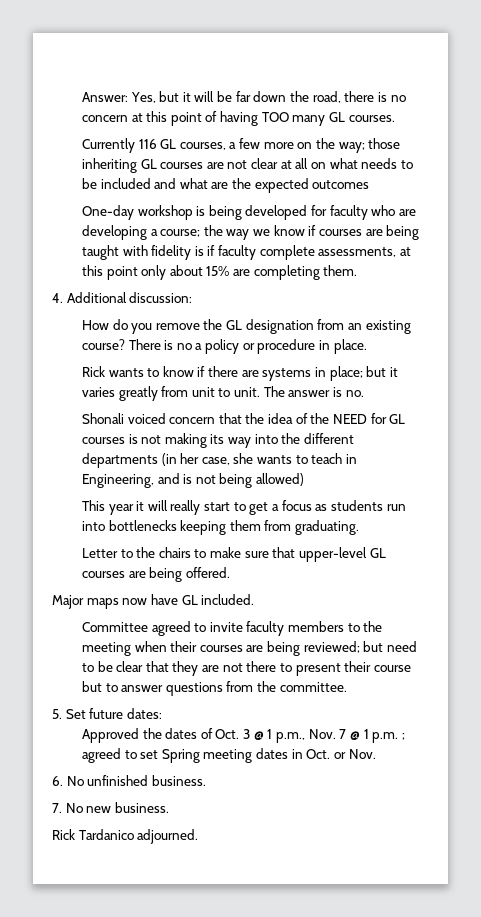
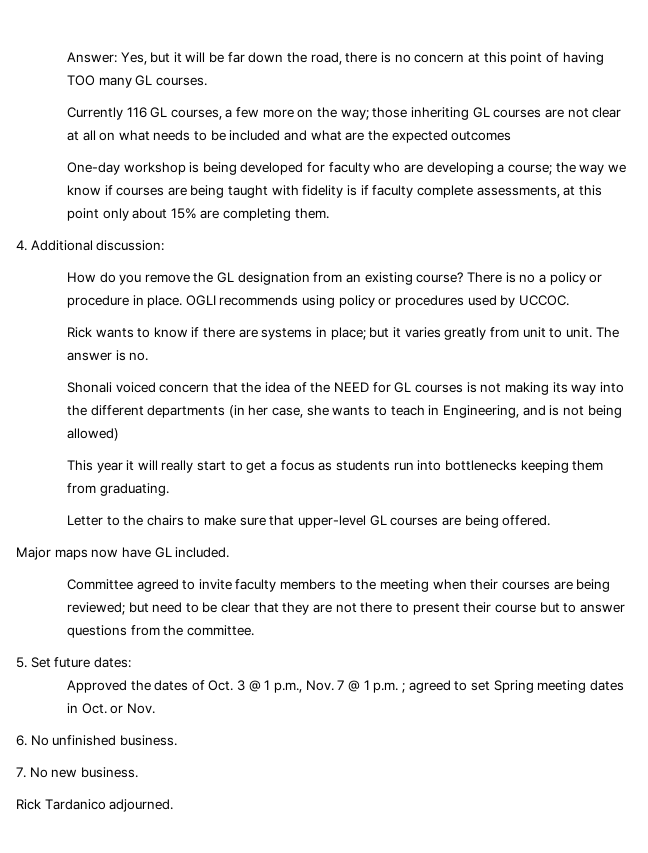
(367, 346) none -> [185,295,569,308] OGLI recommends using policy or procedures used by UCCOC.

